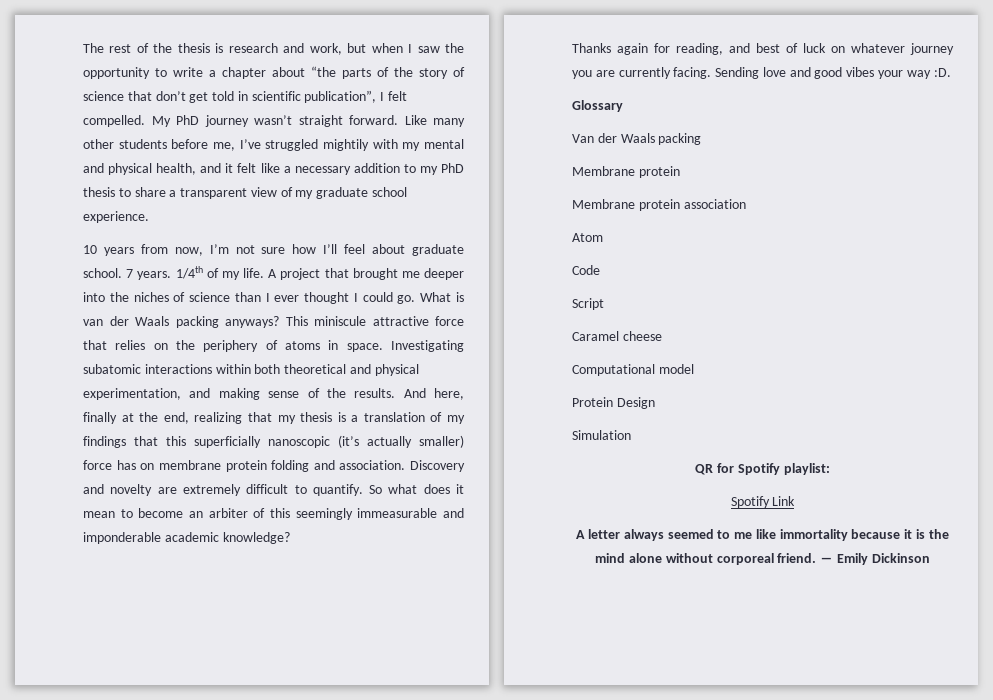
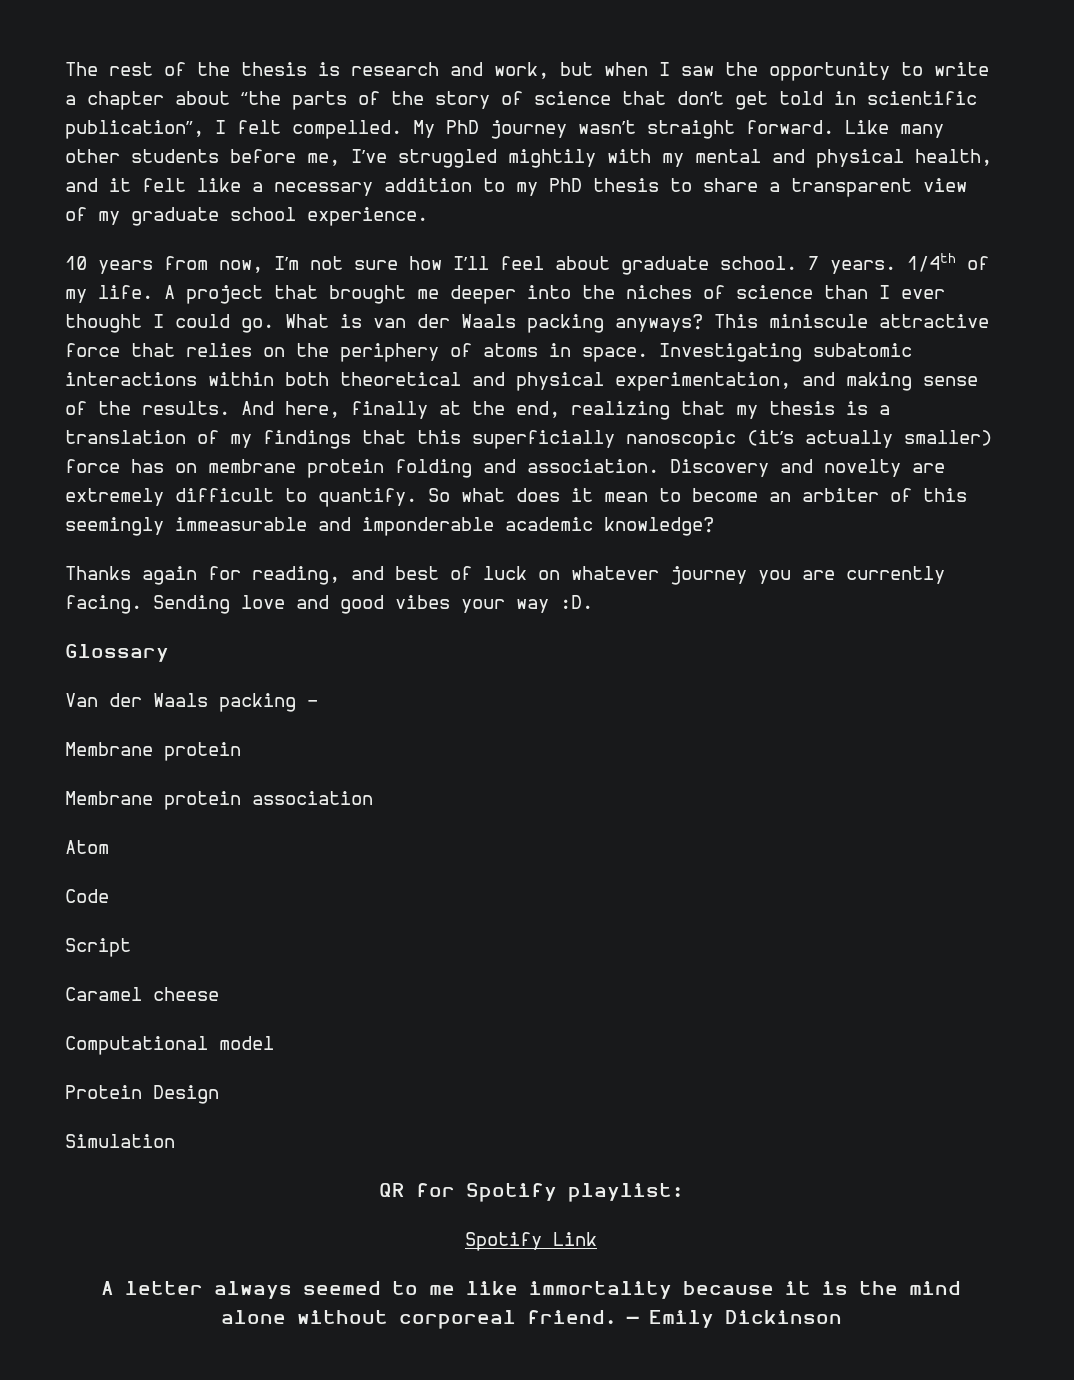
(702, 139) none -> [307,700,318,707] –

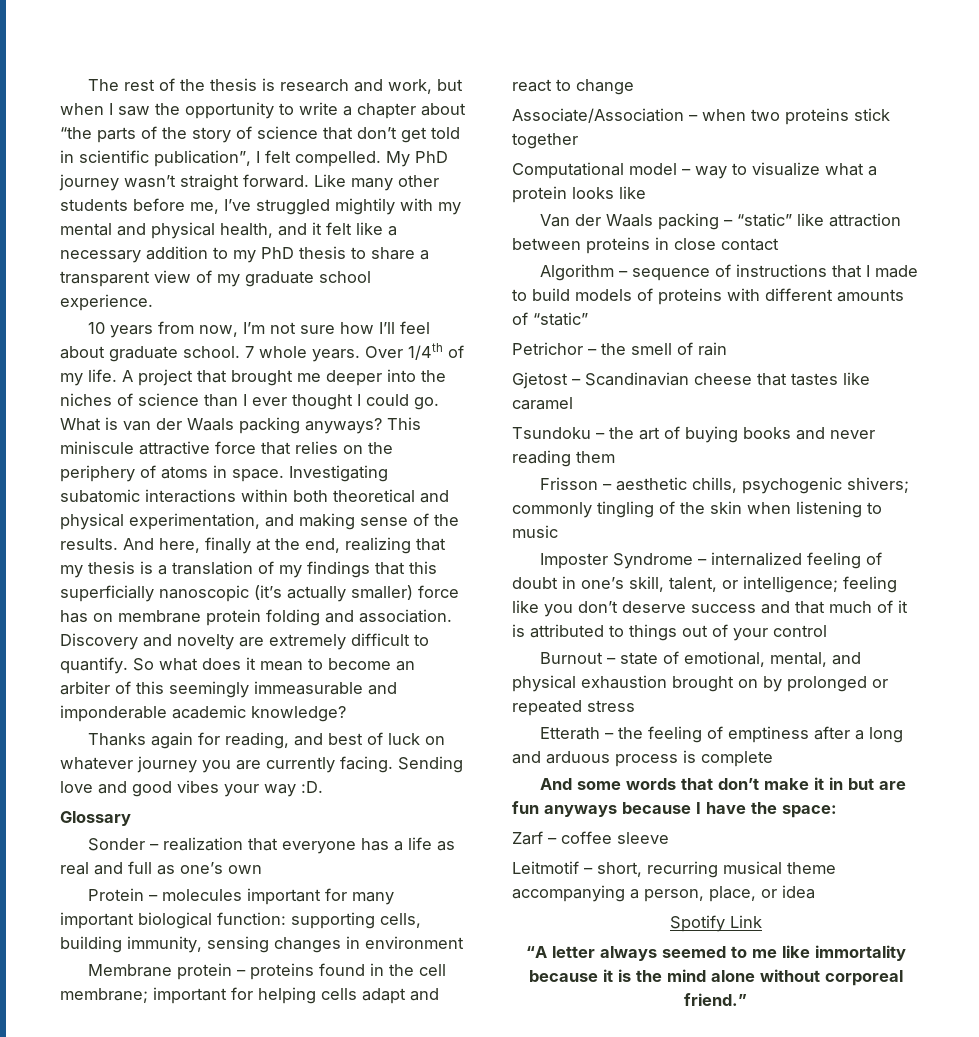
[830,260,896,274] years. -> [259,346,403,362] whole years. Over
(169, 653) none -> [88,837,456,854] [60,861,262,875] [88,888,395,905] [60,912,421,929] [60,936,464,953] [88,963,447,980] [60,987,439,1004] [512,79,634,95] [512,108,890,125] [512,133,578,149] [512,162,877,179] [512,186,646,203] // Sonder – realization that everyone has a life as real and full as one’s own // Protein – molecules important for many important biological function: supporting cells, building immunity, sensing changes in environment // Membrane protein – proteins found in the cell membrane; important for helping cells adapt and react to change // Associate/Association – when two proteins stick together // Computational model – way to visualize what a protein looks like
[65,742,241,761] [65,791,373,810] [65,840,109,854] [65,889,109,903] [65,938,131,957] [65,987,219,1001] [65,1036,274,1055] [65,1085,219,1104] [65,1134,175,1148] [379,1183,683,1202] // Membrane protein // Membrane protein association // Atom // Code // Script // Caramel cheese // Computational model // Protein Design // Simulation // QR for Spotify playlist: -> [737,213,902,227] [512,237,779,254] [540,264,919,281] [512,288,904,305] [512,312,588,326] [512,342,727,356] [512,372,870,389] [512,397,573,410] [512,426,875,443] [512,450,615,467] [540,477,910,494] [512,501,882,518] [512,525,558,538] [540,552,883,569] [512,576,897,593] [512,600,908,617] [512,624,827,641] [540,651,862,667] [512,675,888,692] [512,700,635,716] [540,726,904,743] [512,750,773,767] [540,777,907,790] [512,801,837,818] [512,831,669,845] [512,861,836,878] [512,885,815,902] “static” like attraction between proteins in close contact // Algorithm – sequence of instructions that I made to build models of proteins with different amounts of “static” // Petrichor – the smell of rain // Gjetost – Scandinavian cheese that tastes like caramel // Tsundoku – the art of buying books and never reading them // Frisson – aesthetic chills, psychogenic shivers; commonly tingling of the skin when listening to music // Imposter Syndrome – internalized feeling of doubt in one’s skill, talent, or intelligence; feeling like you don’t deserve success and that much of it is attributed to things out of your control // Burnout – state of emotional, mental, and physical exhaustion brought on by prolonged or repeated stress // Etterath – the feeling of emptiness after a long and arduous process is complete // And some words that don’t make it in but are fun anyways because I have the space: // Zarf – coffee sleeve // Leitmotif – short, recurring musical theme accompanying a person, place, or idea
[101,1281,114,1295] A -> [525,946,547,958] “A
[526,1310,842,1328] friend. ― Emily Dickinson -> [684,993,747,1006] friend.”

